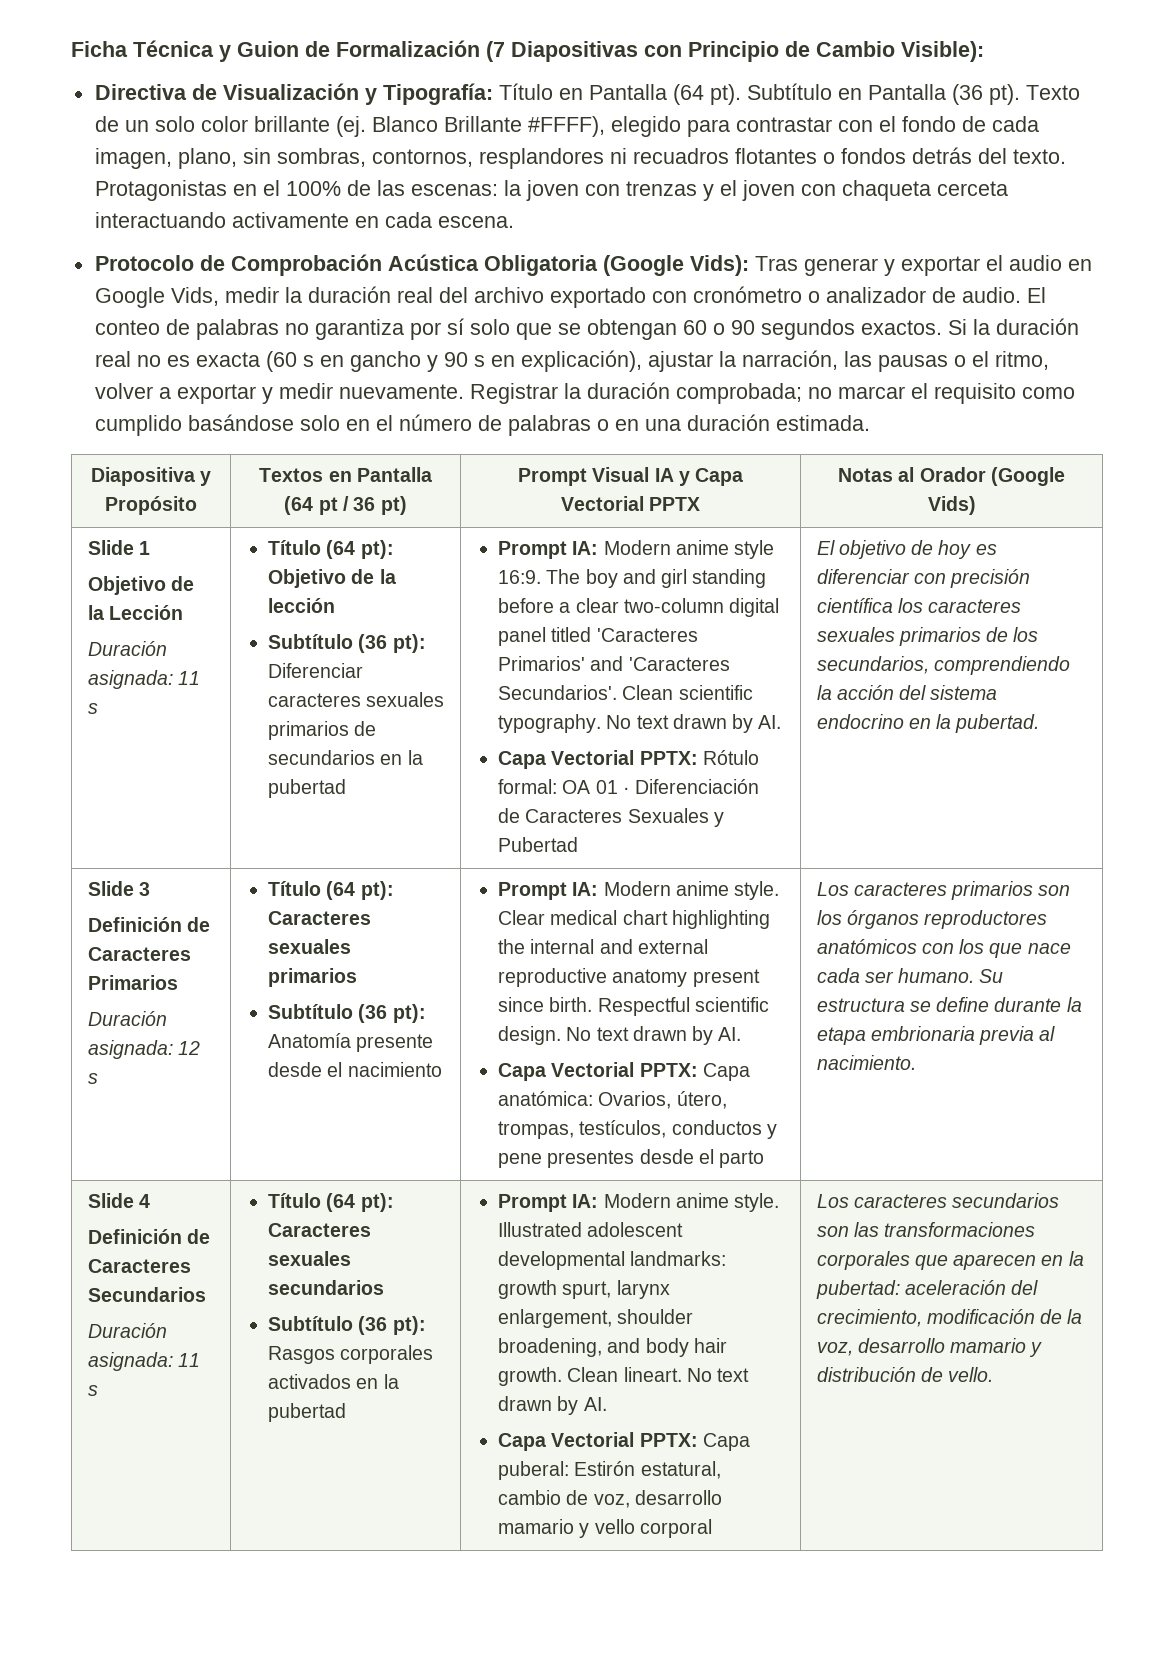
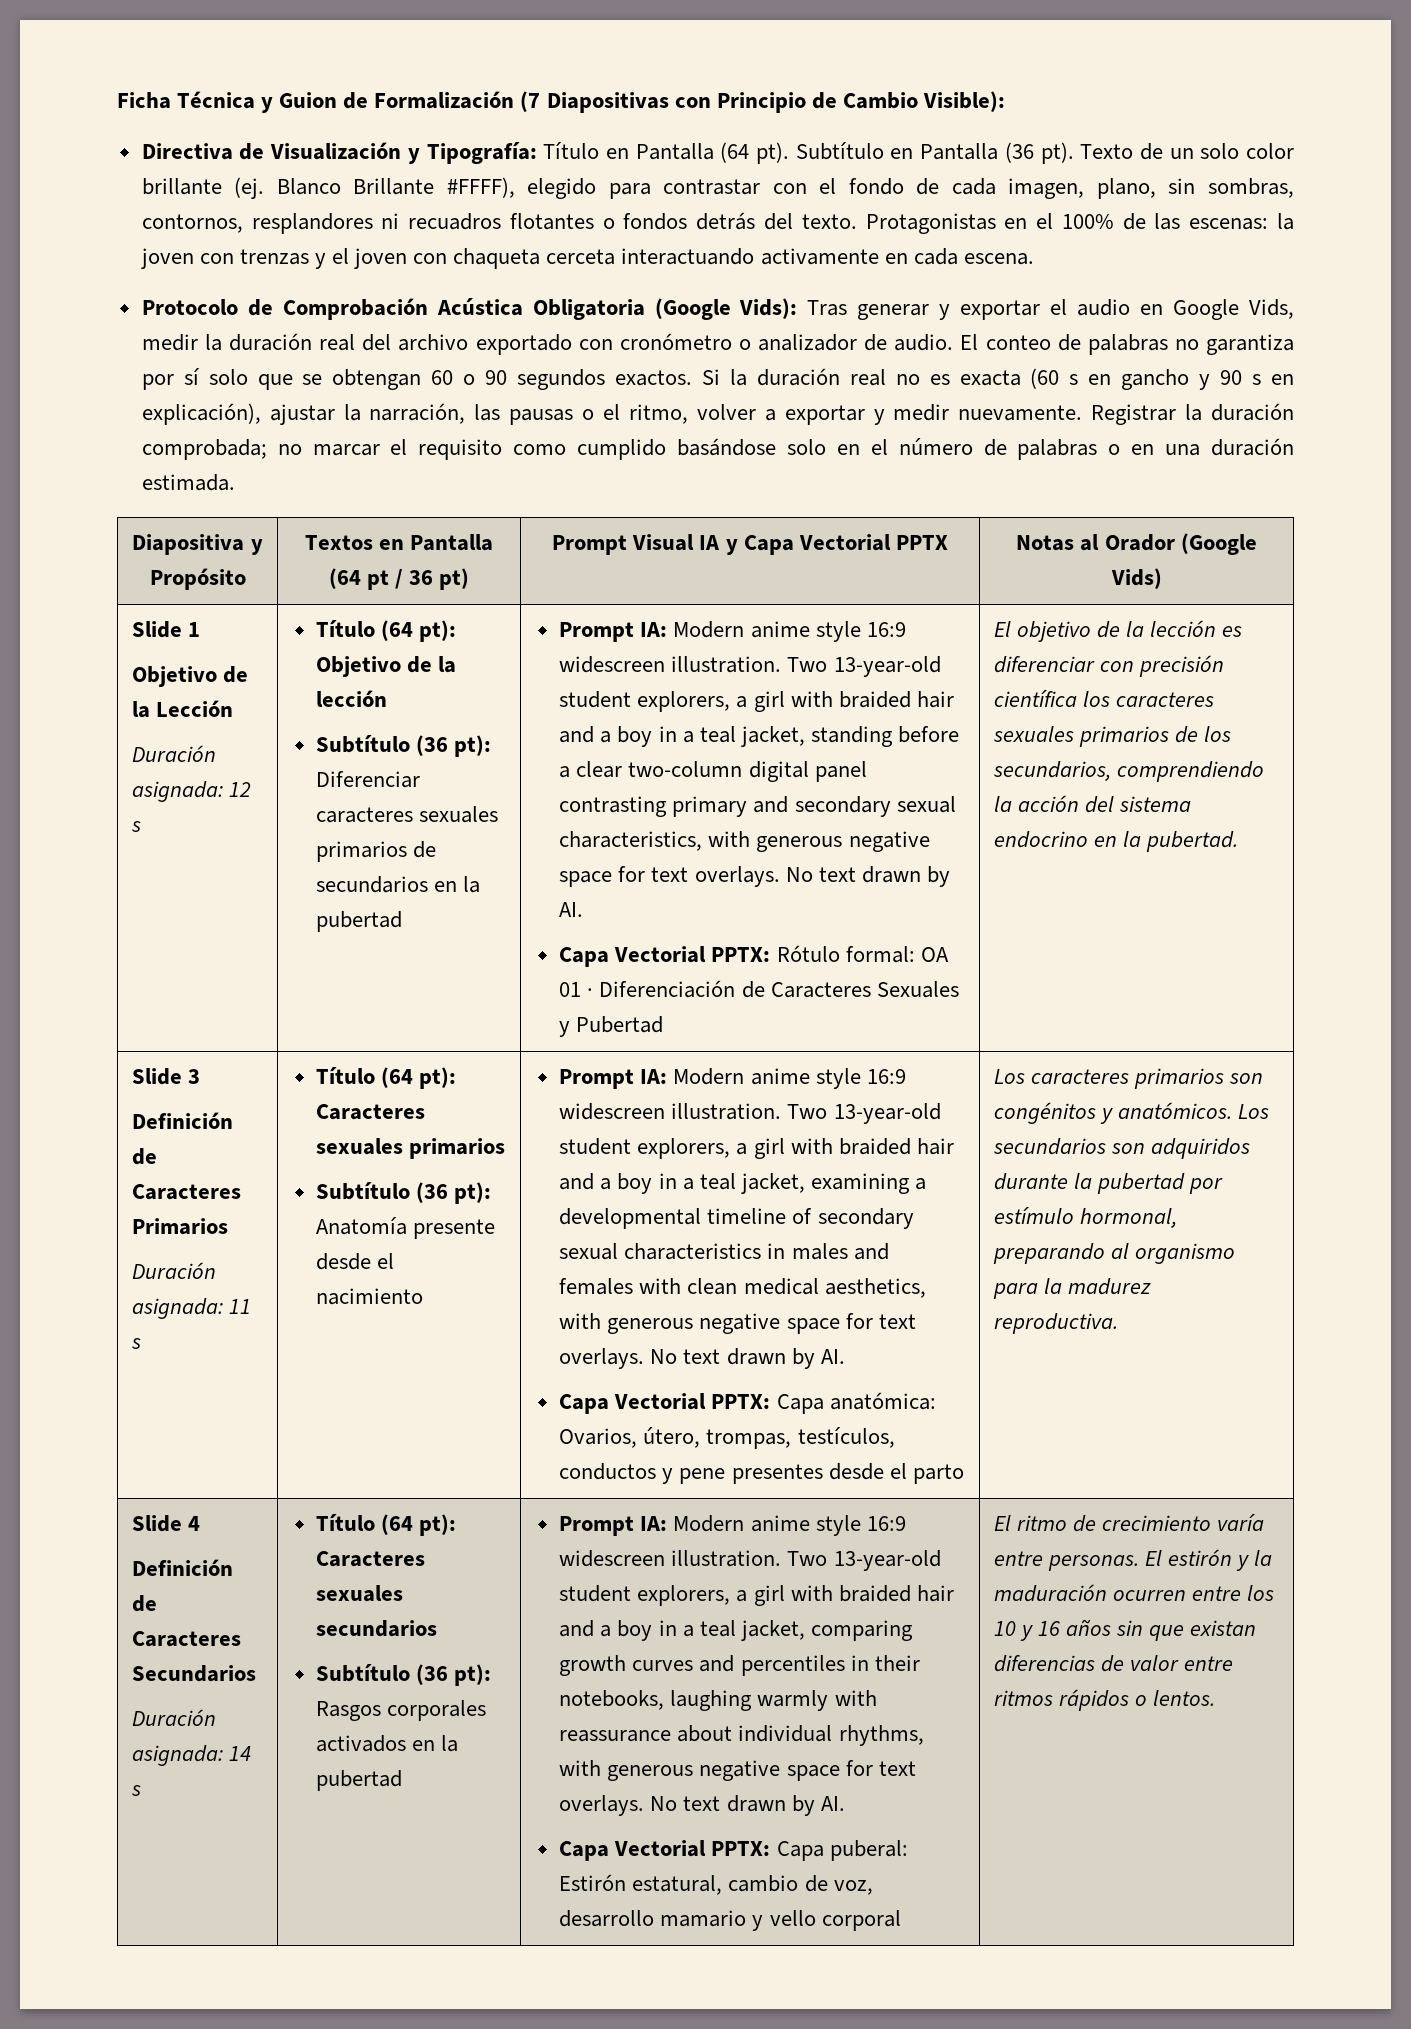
[177,671,200,685] 11 -> [228,782,251,797] 12
[498,569,688,588] 16:9. The boy and girl -> [866,622,906,637] [559,656,941,677] [559,691,954,712] [559,726,805,747] 16:9 widescreen illustration. Two 13-year-old student explorers, a girl with braided hair and a boy in a teal jacket,
[551,627,698,642] [498,656,730,671] [498,685,753,700] [498,714,602,733] titled 'Caracteres Primarios' and 'Caracteres Secundarios'. Clean scientific typography. -> [559,796,956,817] [559,831,930,852] [559,866,780,887] contrasting primary and secondary sexual characteristics, with generous negative space for text overlays.
[938,540,972,559] hoy -> [1125,620,1216,637] la lección
[177,1041,200,1055] 12 -> [228,1299,251,1314] 11
[734,881,780,900] [498,910,770,929] [498,939,708,954] [498,968,760,987] [498,997,769,1016] [498,1026,562,1045] style. Clear medical chart highlighting the internal and external reproductive anatomy present since birth. Respectful scientific design. -> [815,1068,906,1089] [559,1103,941,1124] [559,1138,954,1159] [559,1173,926,1194] [559,1208,914,1229] [559,1243,889,1260] [559,1278,926,1298] [559,1313,916,1334] [559,1348,645,1369] style 16:9 widescreen illustration. Two 13-year-old student explorers, a girl with braided hair and a boy in a teal jacket, examining a developmental timeline of secondary sexual characteristics in males and females with clean medical aesthetics, with generous negative space for text overlays.
[816,910,1048,929] [816,939,1071,958] [816,968,1004,983] [816,997,1082,1012] [816,1026,1056,1045] [816,1055,916,1070] los órganos reproductores anatómicos con los que nace cada ser humano. Su estructura se define durante la etapa embrionaria previa al nacimiento. -> [993,1102,1269,1124] [992,1138,1250,1159] [993,1173,1223,1194] [993,1207,1177,1228] [992,1243,1235,1264] [992,1278,1151,1299] [993,1313,1118,1334] congénitos y anatómicos. Los secundarios son adquiridos durante la pubertad por estímulo hormonal, preparando al organismo para la madurez reproductiva.
[177,1353,200,1367] 11 -> [228,1746,251,1761] 14
[734,1193,780,1212] [498,1222,684,1237] [498,1251,727,1270] [498,1280,670,1299] [498,1309,694,1328] [498,1338,727,1357] [498,1367,682,1386] style. Illustrated adolescent developmental landmarks: growth spurt, larynx enlargement, shoulder broadening, and body hair growth. Clean lineart. -> [815,1515,906,1536] [559,1550,941,1571] [559,1585,954,1606] [559,1620,913,1641] [559,1655,920,1676] [559,1690,877,1711] [559,1725,924,1746] [559,1760,916,1781] [559,1795,645,1816] style 16:9 widescreen illustration. Two 13-year-old student explorers, a girl with braided hair and a boy in a teal jacket, comparing growth curves and percentiles in their notebooks, laughing warmly with reassurance about individual rhythms, with generous negative space for text overlays.
[816,1193,1060,1208] [816,1222,1036,1237] [816,1251,1084,1270] [815,1280,1039,1299] [816,1309,1083,1327] [816,1338,1043,1357] [816,1367,994,1382] Los caracteres secundarios son las transformaciones corporales que aparecen en la pubertad: aceleración del crecimiento, modificación de la voz, desarrollo mamario y distribución de vello. -> [993,1514,1264,1532] [993,1549,1272,1571] [993,1584,1274,1602] [993,1619,1256,1641] [993,1655,1233,1672] [993,1689,1215,1711] El ritmo de crecimiento varía entre personas. El estirón y la maduración ocurren entre los 10 y 16 años sin que existan diferencias de valor entre ritmos rápidos o lentos.

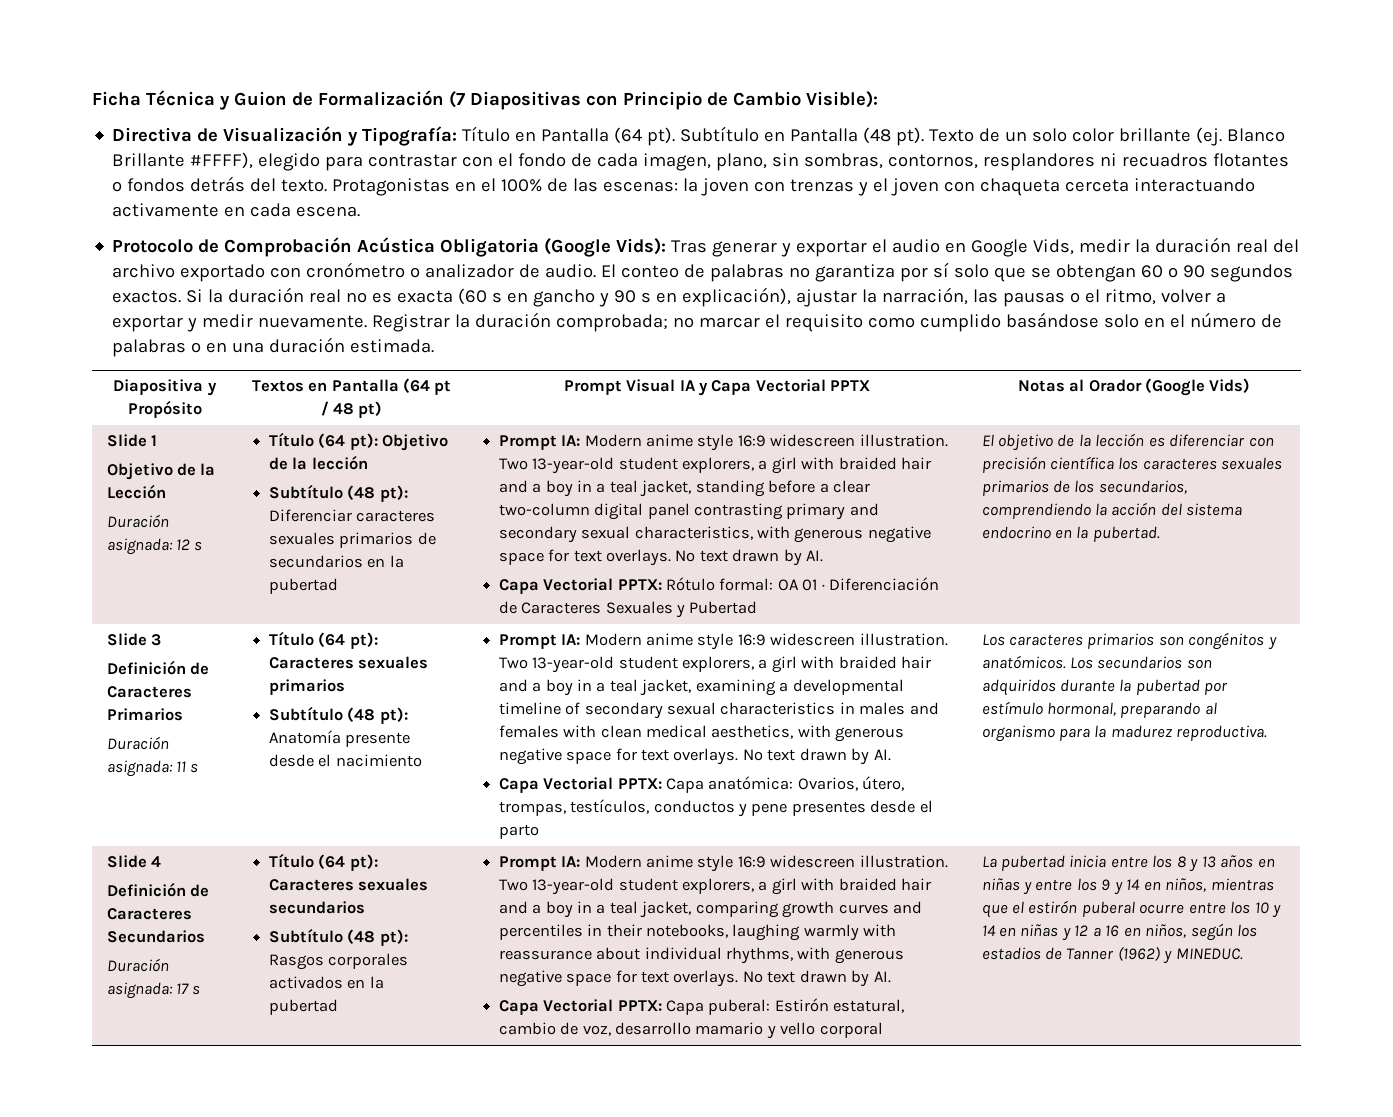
[1004,142,1034,163] (36 -> [863,127,892,144] (48
[409,570,434,585] 36 -> [333,403,354,415] 48
[416,735,449,756] (36 -> [347,485,376,500] (48
[416,1182,449,1203] (36 -> [347,707,376,722] (48
[228,1746,251,1761] 14 -> [175,983,189,994] 17
[416,1664,449,1685] (36 -> [347,929,376,944] (48
[993,1514,1264,1532] [993,1549,1272,1571] [993,1584,1274,1602] [993,1619,1256,1641] [993,1655,1233,1672] [993,1689,1215,1711] El ritmo de crecimiento varía entre personas. El estirón y la maduración ocurren entre los 10 y 16 años sin que existan diferencias de valor entre ritmos rápidos o lentos. -> [981,855,1275,872] [981,878,1274,895] [981,900,1282,918] [981,923,1258,941] [981,946,1243,964] La pubertad inicia entre los 8 y 13 años en niñas y entre los 9 y 14 en niños, mientras que el estirón puberal ocurre entre los 10 y 14 en niñas y 12 a 16 en niños, según los estadios de Tanner (1962) y MINEDUC.

